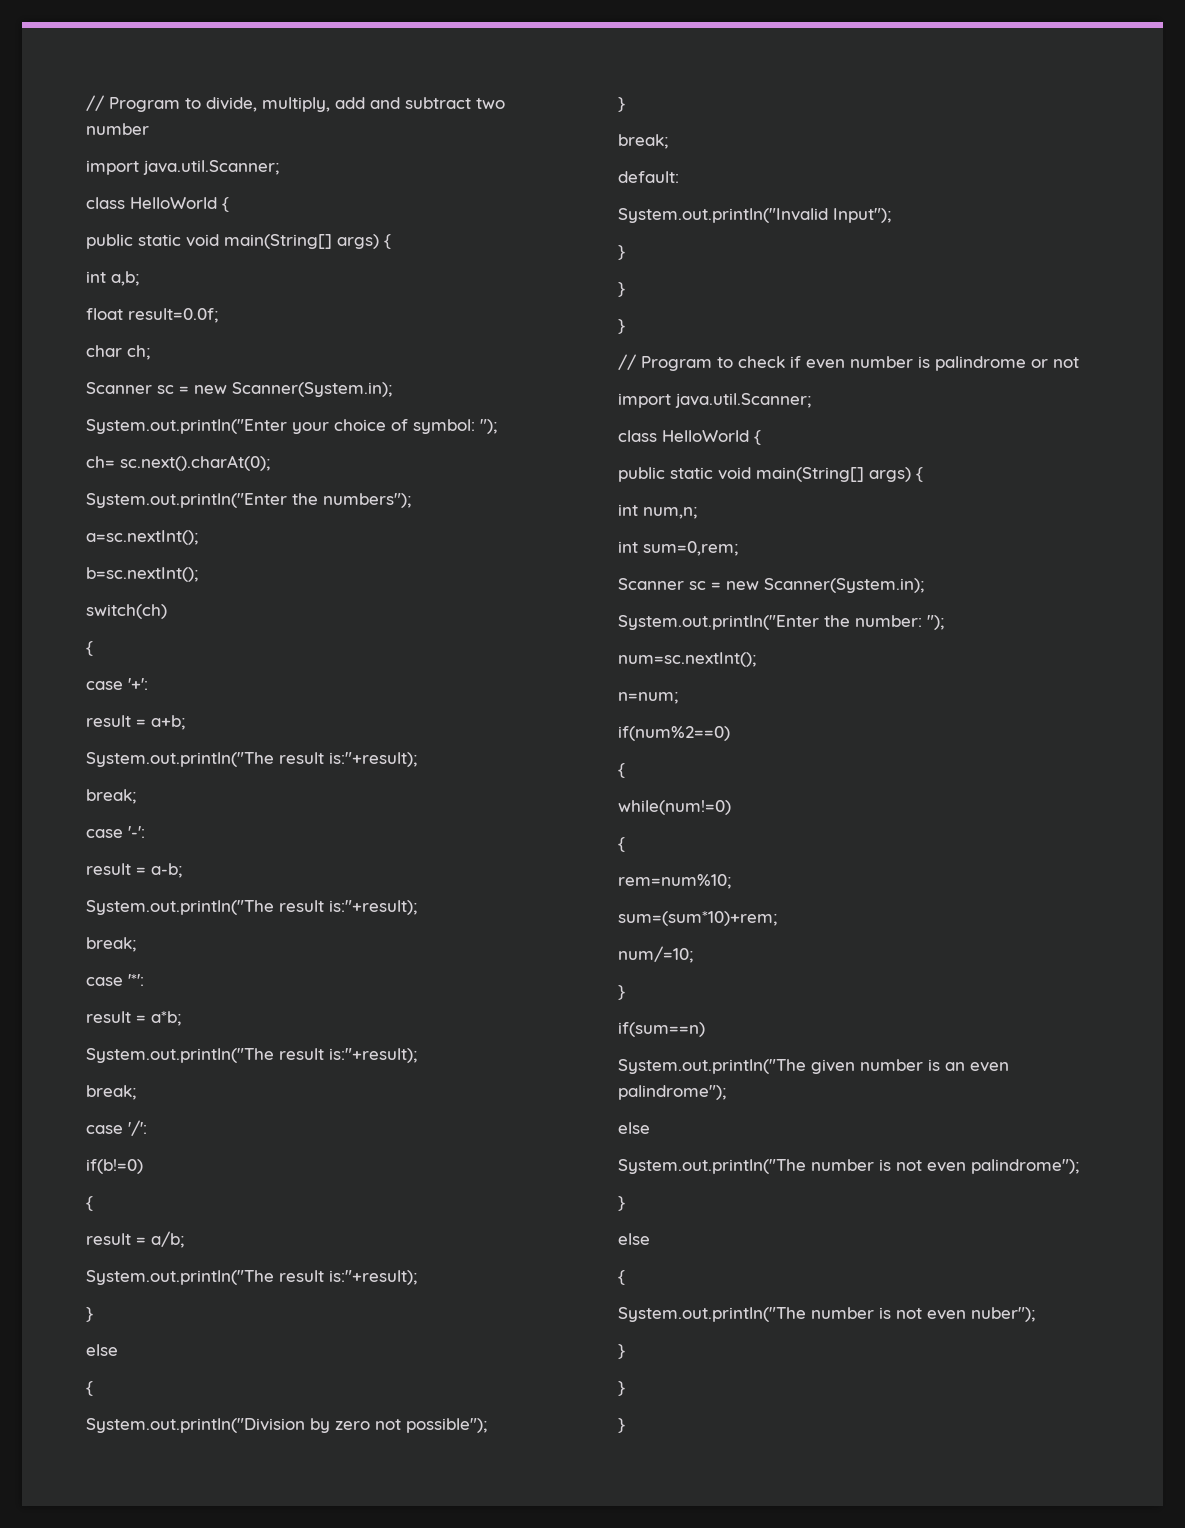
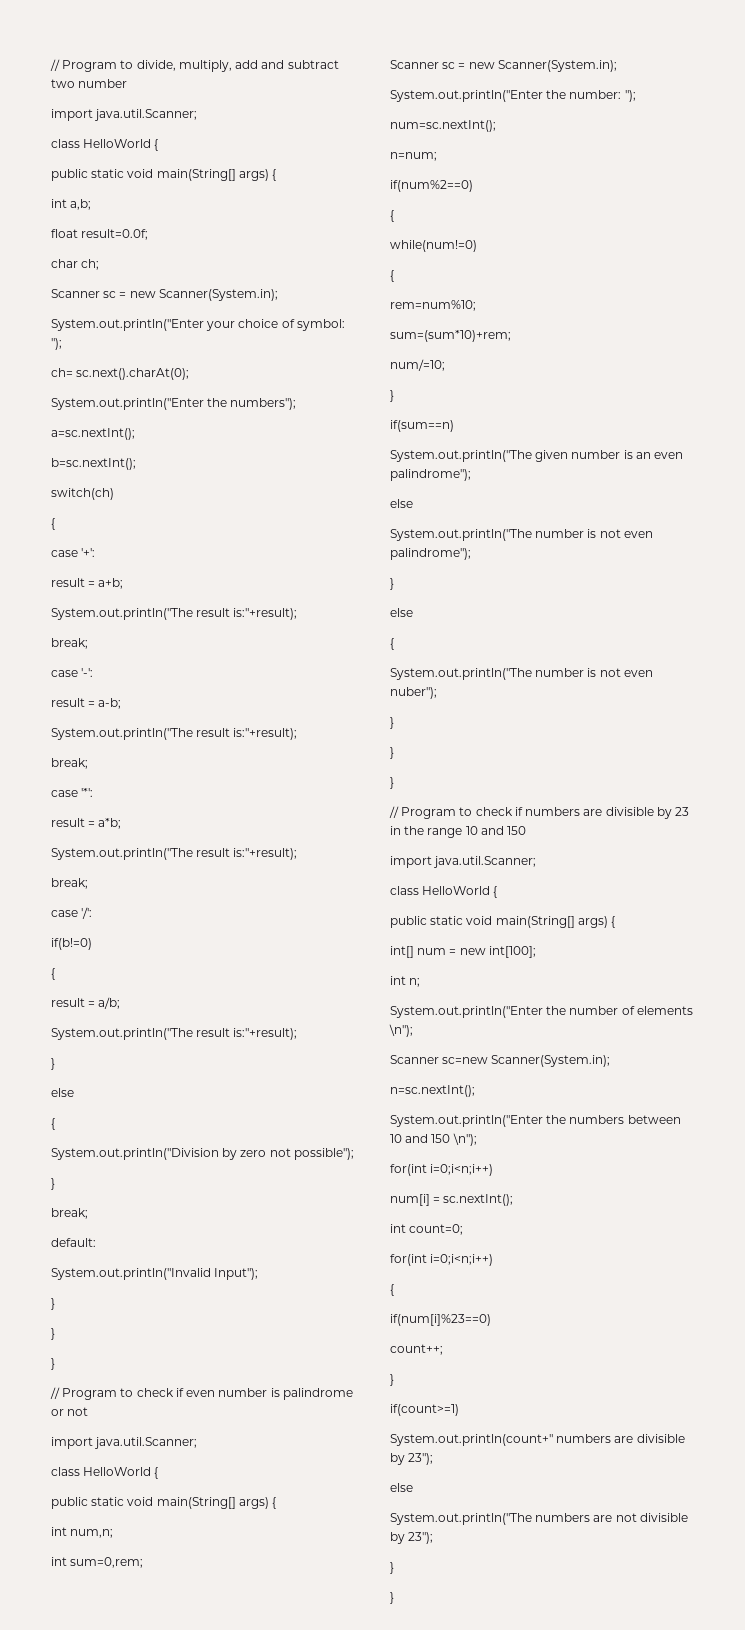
(625, 1425) none -> [389,806,690,819] [390,826,527,838] [390,856,537,868] [390,886,498,898] [390,916,616,928] [390,946,536,958] [390,976,421,987] [390,1006,693,1018] [389,1024,413,1037] [390,1055,611,1067] [390,1085,475,1097] [390,1115,681,1127] [390,1133,477,1146] [390,1164,494,1176] [390,1194,514,1206] [390,1224,464,1235] [390,1254,494,1266] [390,1284,394,1296] [390,1314,491,1326] [390,1344,443,1355] [390,1374,394,1386] [390,1404,459,1416] [390,1434,685,1446] [390,1453,434,1465] [390,1483,413,1492] [390,1513,688,1525] [390,1532,434,1544] [390,1562,394,1574] [390,1592,394,1604] // // Program to check if numbers are divisible by 23 in the range 10 and 150 // import java.util.Scanner; // class HelloWorld { // public static void main(String[] args) { // int[] num = new int[100]; // int n; // System.out.println("Enter the number of elements \n"); // Scanner sc=new Scanner(System.in); // n=sc.nextInt(); // System.out.println("Enter the numbers between 10 and 150 \n"); // for(int i=0;i<n;i++) // num[i] = sc.nextInt(); // int count=0; // for(int i=0;i<n;i++) // { // if(num[i]%23==0) // count++; // } // if(count>=1) // System.out.println(count+" numbers are divisible by 23"); // else // System.out.println("The numbers are not divisible by 23"); // } // }

